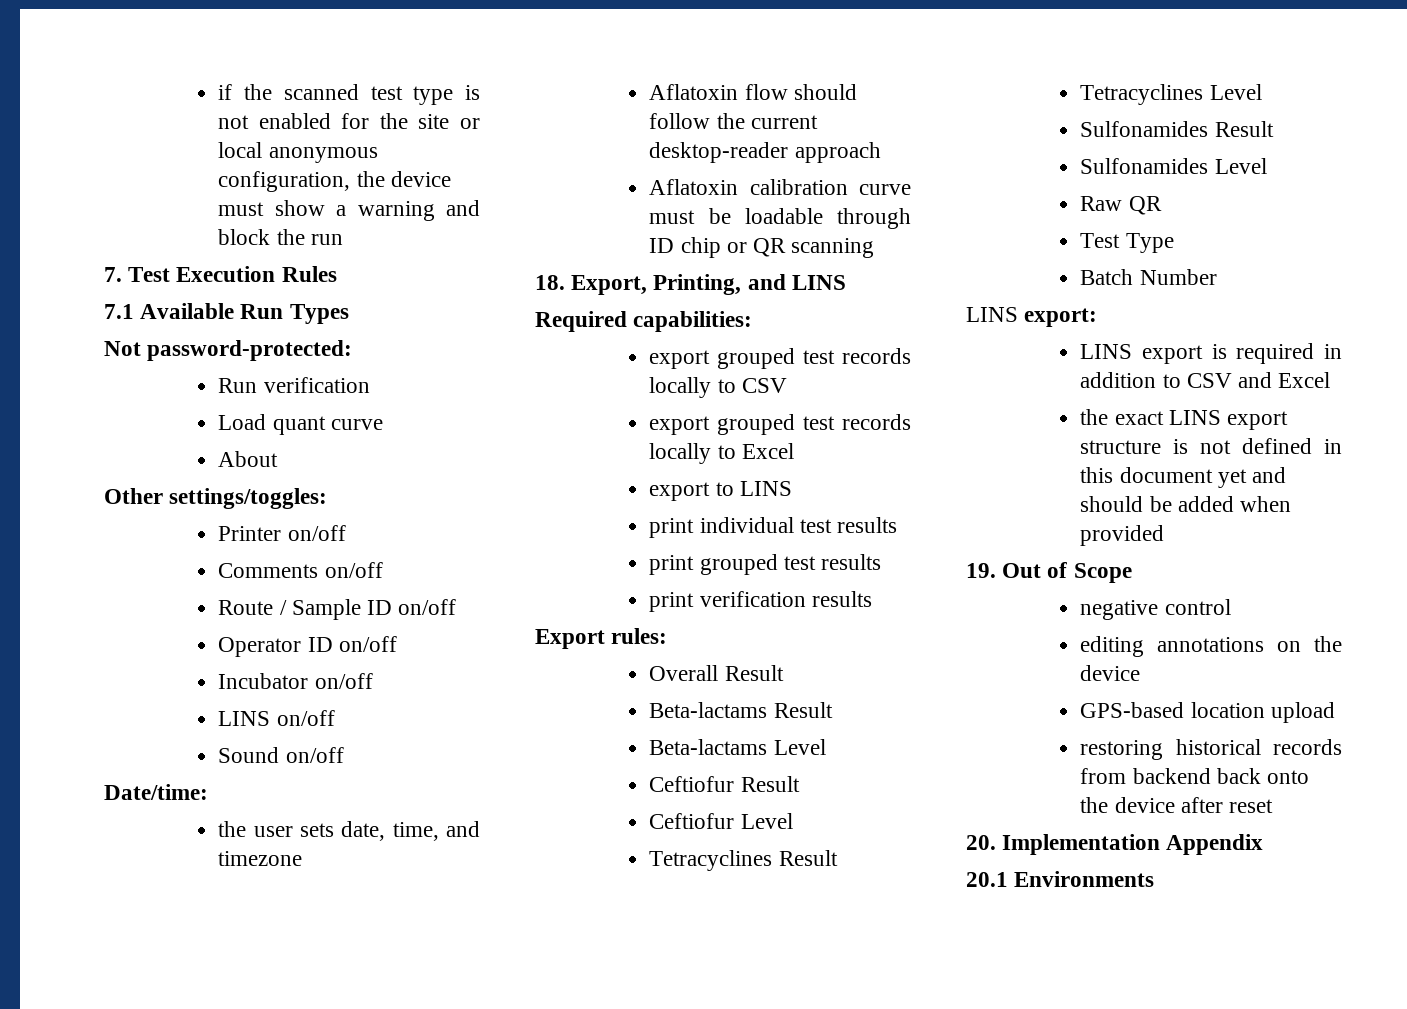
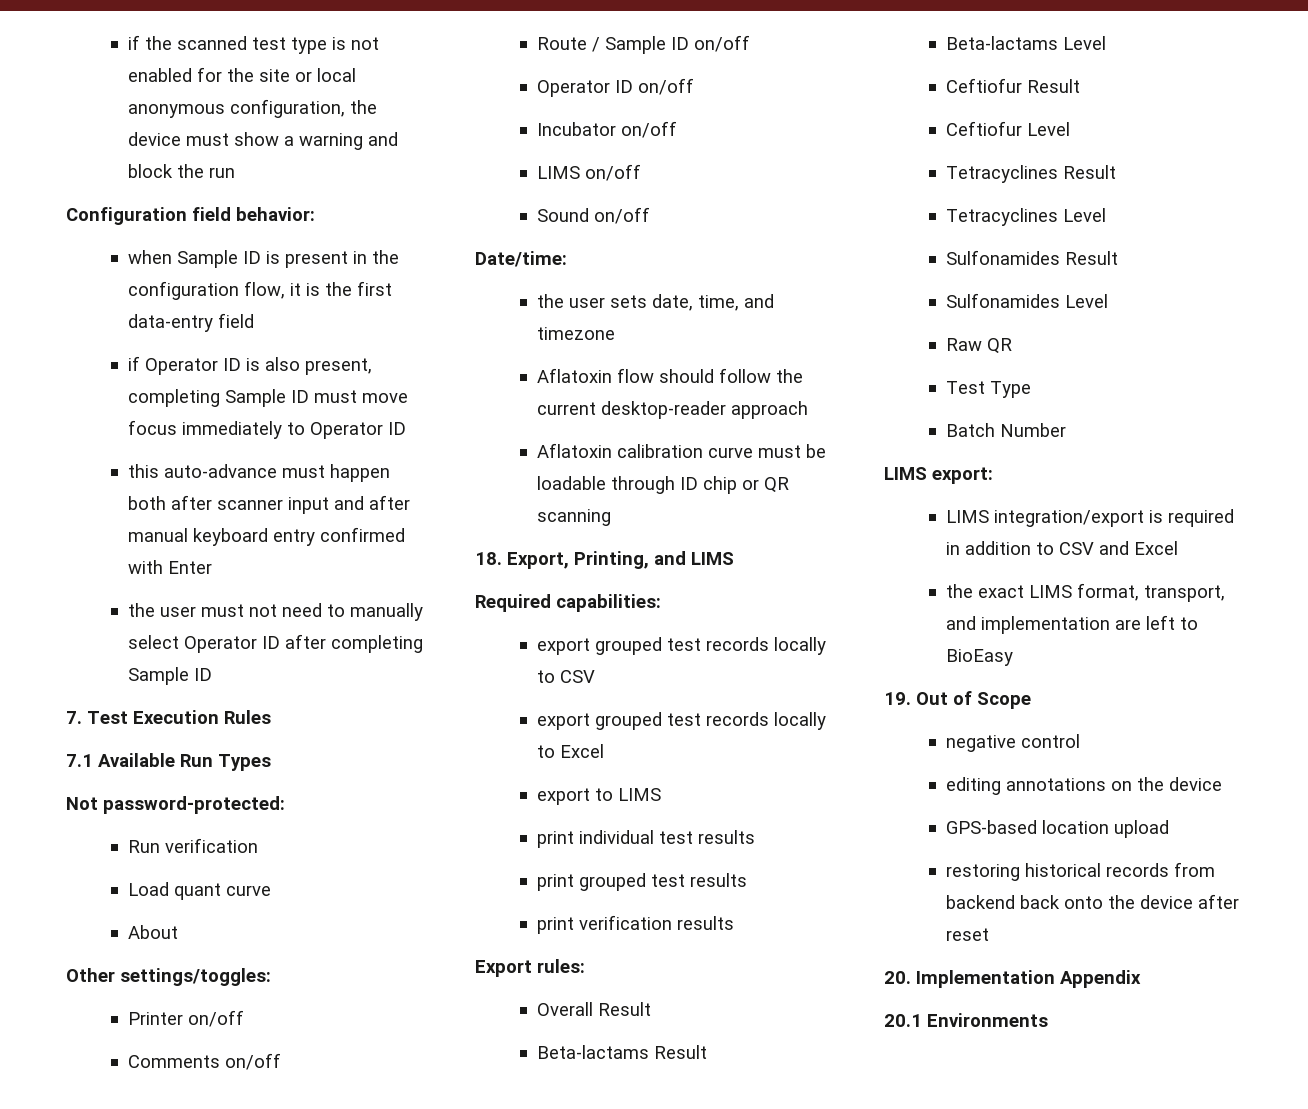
(343, 239) none -> [66,207,315,225] [127,250,399,268] [127,281,392,300] [127,313,254,332] [127,356,372,375] [127,389,408,407] [127,420,406,439] [127,464,390,482] [127,495,410,514] [127,527,405,546] [127,560,212,574] [127,603,423,621] [127,634,423,653] [127,667,212,685] // Configuration field behavior: // when Sample ID is present in the configuration flow, it is the first data-entry field // if Operator ID is also present, completing Sample ID must move focus immediately to Operator ID // this auto-advance must happen both after scanner input and after manual keyboard entry confirmed with Enter // the user must not need to manually select Operator ID after completing Sample ID
[218,711,271,726] LINS -> [536,166,580,179] LIMS
[791,275,846,290] LINS -> [691,552,734,565] LIMS
[739,481,792,496] LINS -> [617,788,661,801] LIMS
[966,307,1018,322] LINS -> [884,467,927,480] LIMS
[1080,344,1204,364] LINS export -> [945,510,1144,527] LIMS integration/export
[1168,410,1288,430] [1080,438,1342,454] [1080,467,1286,488] [1080,496,1291,512] [1080,525,1165,546] LINS export structure is not defined in this document yet and should be added when provided -> [1028,583,1225,602] [945,615,1198,634] [945,649,1013,666] LIMS format, transport, and implementation are left to BioEasy

